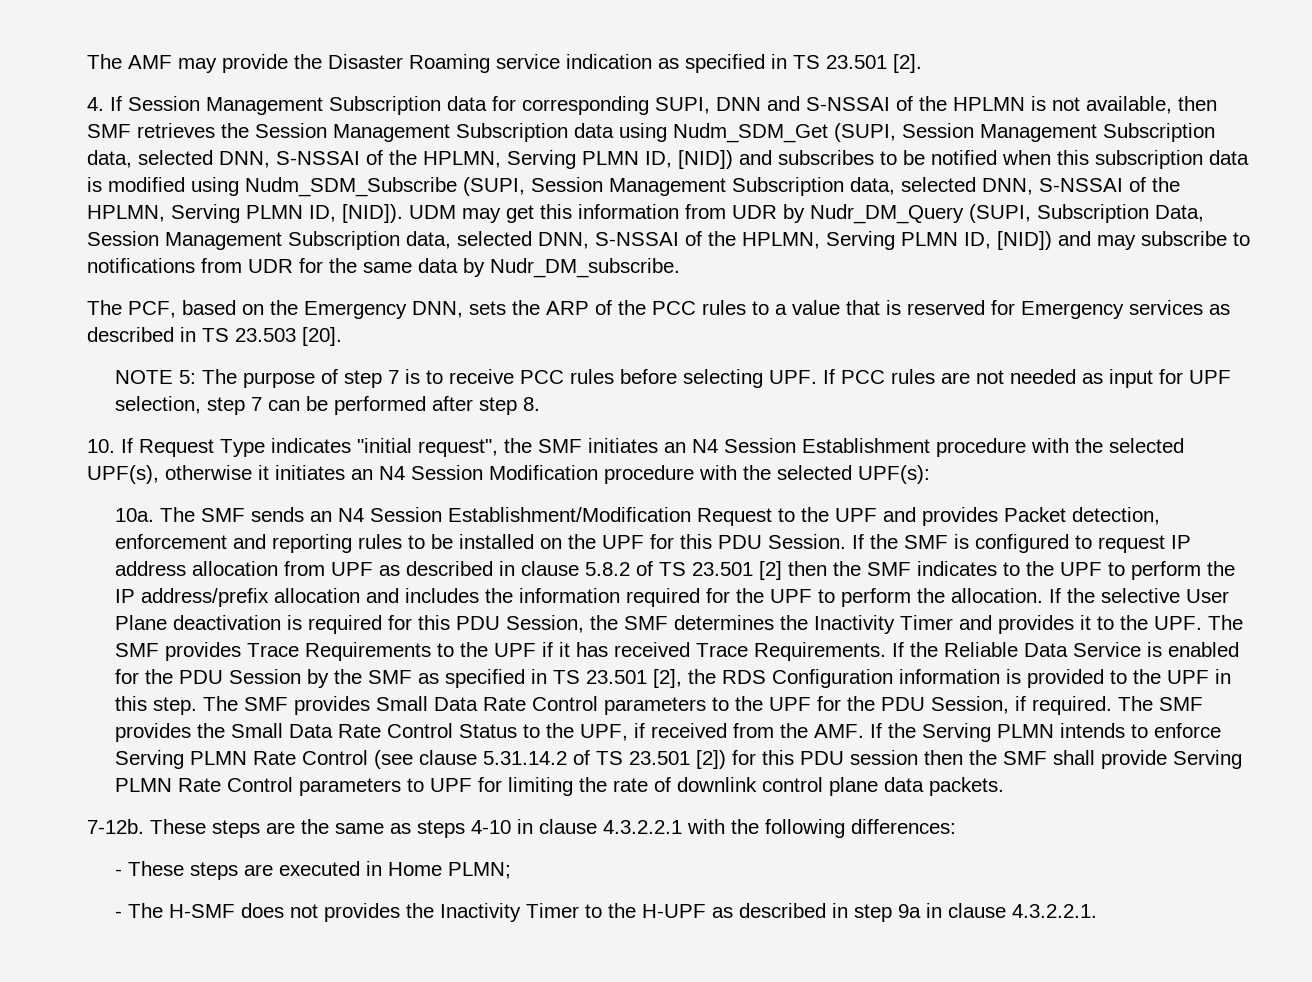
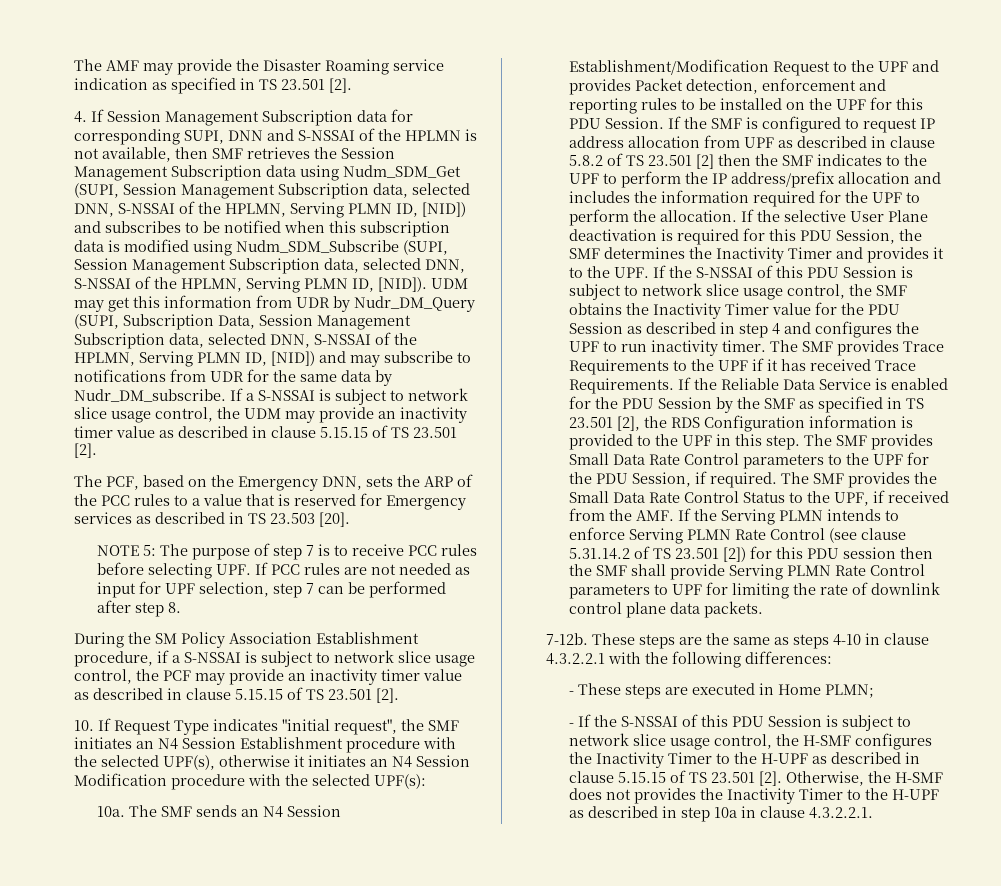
(680, 268) none -> [229,388,468,405] [73,407,467,423] [73,425,457,438] [73,443,97,458] If a S-NSSAI is subject to network slice usage control, the UDM may provide an inactivity timer value as described in clause 5.15.15 of TS 23.501 [2].
(540, 404) none -> [73,632,419,648] [73,650,475,667] [73,669,462,685] [73,687,399,703] // During the SM Policy Association Establishment procedure, if a S-NSSAI is subject to network slice usage control, the PCF may provide an inactivity timer value as described in clause 5.15.15 of TS 23.501 [2].
(1202, 623) none -> [653,265,914,278] [569,283,908,300] [569,302,901,319] [569,321,920,338] [569,340,767,356] If the S-NSSAI of this PDU Session is subject to network slice usage control, the SMF obtains the Inactivity Timer value for the PDU Session as described in step 4 and configures the UPF to run inactivity timer.
[127,903,163,918] The -> [578,714,912,731] [569,733,933,750] [569,752,921,768] [569,770,892,786] If the S-NSSAI of this PDU Session is subject to network slice usage control, the H-SMF configures the Inactivity Timer to the H-UPF as described in clause 5.15.15 of TS 23.501 [2]. Otherwise, the
[897,904,921,918] 9a -> [714,807,738,818] 10a

